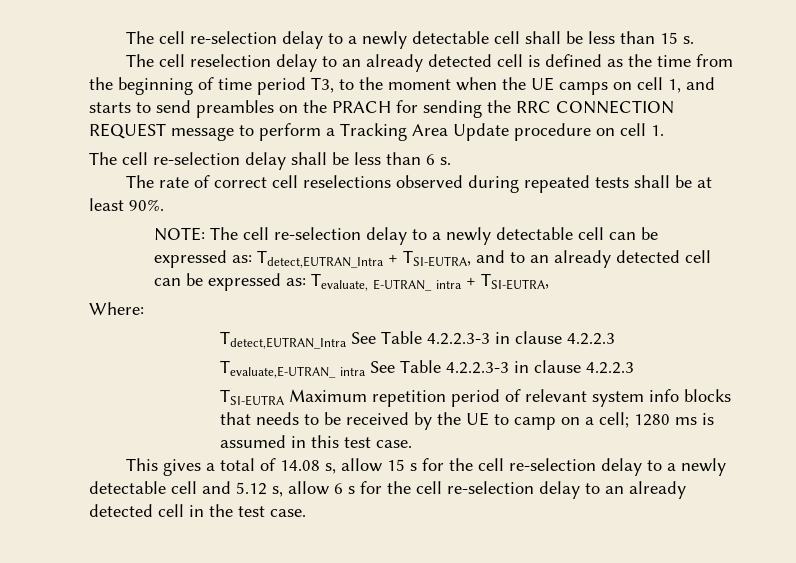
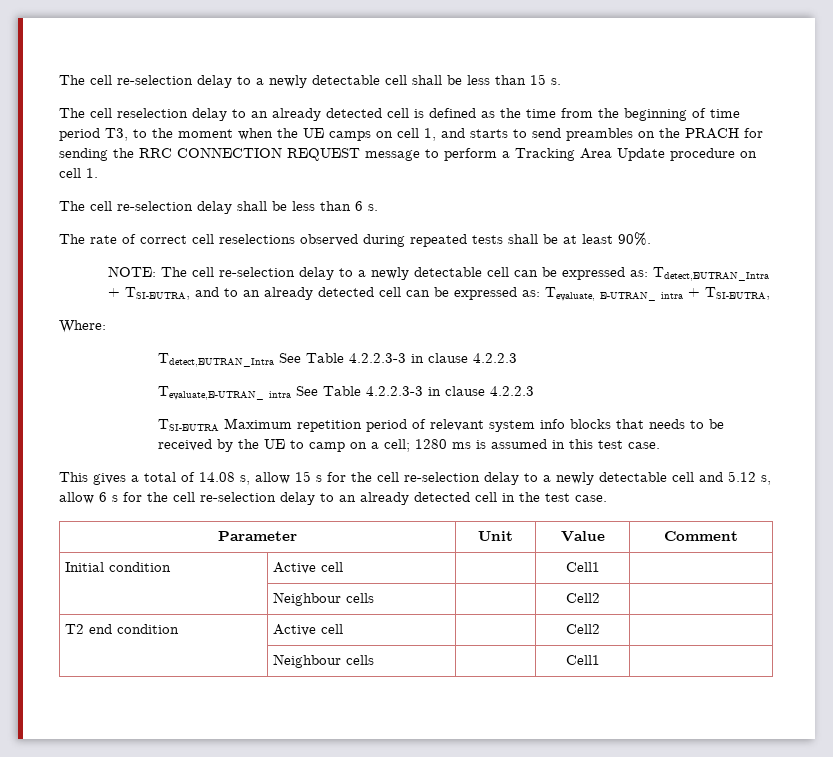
(306, 513) none -> [218,531,297,541] [478,531,513,541] [560,531,605,542] [664,531,738,541] [64,562,171,572] [272,562,343,574] [565,562,600,572] [272,592,374,606] [565,593,600,603] [64,624,179,634] [272,624,343,636] [565,624,600,634] [272,654,374,668] [565,655,600,665] // Parameter | Unit | Value | Comment // Initial condition | Active cell | | Cell1 | // | Neighbour cells | | Cell2 | // T2 end condition | Active cell | | Cell2 | // | Neighbour cells | | Cell1 |

